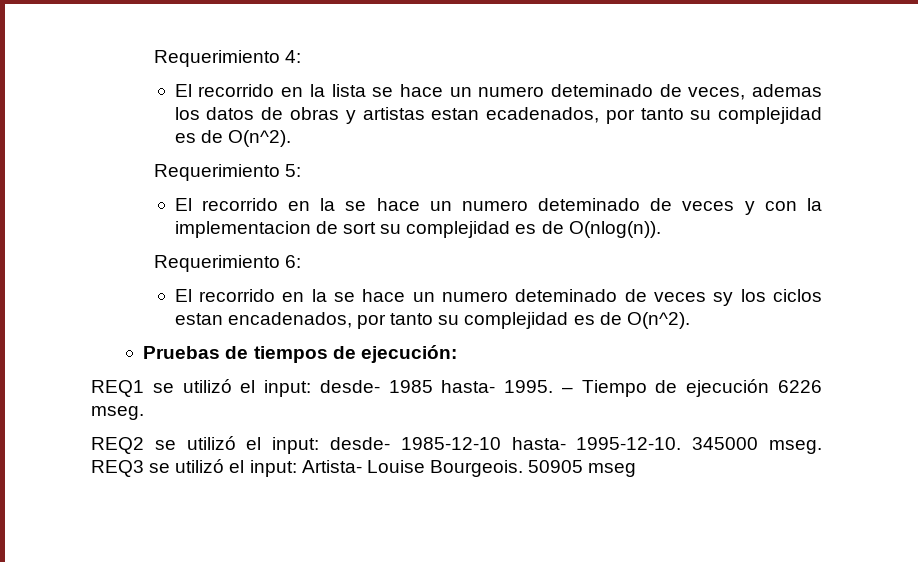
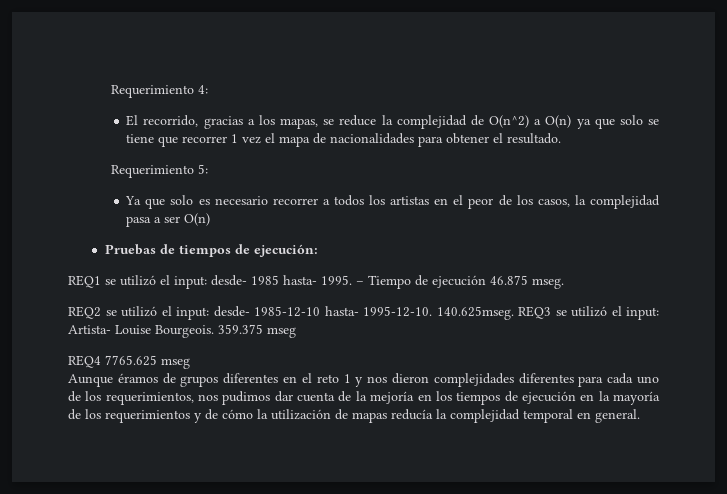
[198,84,823,100] [174,107,822,124] [174,130,292,147] [153,164,301,181] [174,198,822,215] [174,221,661,238] [153,255,301,272] [174,289,822,306] [174,312,690,329] recorrido en la lista se hace un numero deteminado de veces, ademas los datos de obras y artistas estan ecadenados, por tanto su complejidad es de O(n^2). // Requerimiento 5: // El recorrido en la se hace un numero deteminado de veces y con la implementacion de sort su complejidad es de O(nlog(n)). // Requerimiento 6: // El recorrido en la se hace un numero deteminado de veces sy los ciclos estan encadenados, por tanto su complejidad es de O(n^2). -> [143,115,660,129] [126,133,562,147] [110,164,208,178] [125,195,660,209] [126,213,211,227] recorrido, gracias a los mapas, se reduce la complejidad de O(n^2) a O(n) ya que solo se tiene que recorrer 1 vez el mapa de nacionalidades para obtener el resultado. // Requerimiento 5: // Ya que solo es necesario recorrer a todos los artistas en el peor de los casos, la complejidad pasa a ser O(n)
[777,380,822,393] 6226 -> [490,275,528,285] 46.875
[692,437,822,454] 345000 mseg. -> [436,306,514,320] 140.625mseg.
[528,460,637,477] 50905 mseg -> [218,324,296,338] [68,355,190,369] [68,373,659,387] [68,391,661,405] [68,409,640,423] 359.375 mseg // REQ4 7765.625 mseg // Aunque éramos de grupos diferentes en el reto 1 y nos dieron complejidades diferentes para cada uno de los requerimientos, nos pudimos dar cuenta de la mejoría en los tiempos de ejecución en la mayoría de los requerimientos y de cómo la utilización de mapas reducía la complejidad temporal en general.

